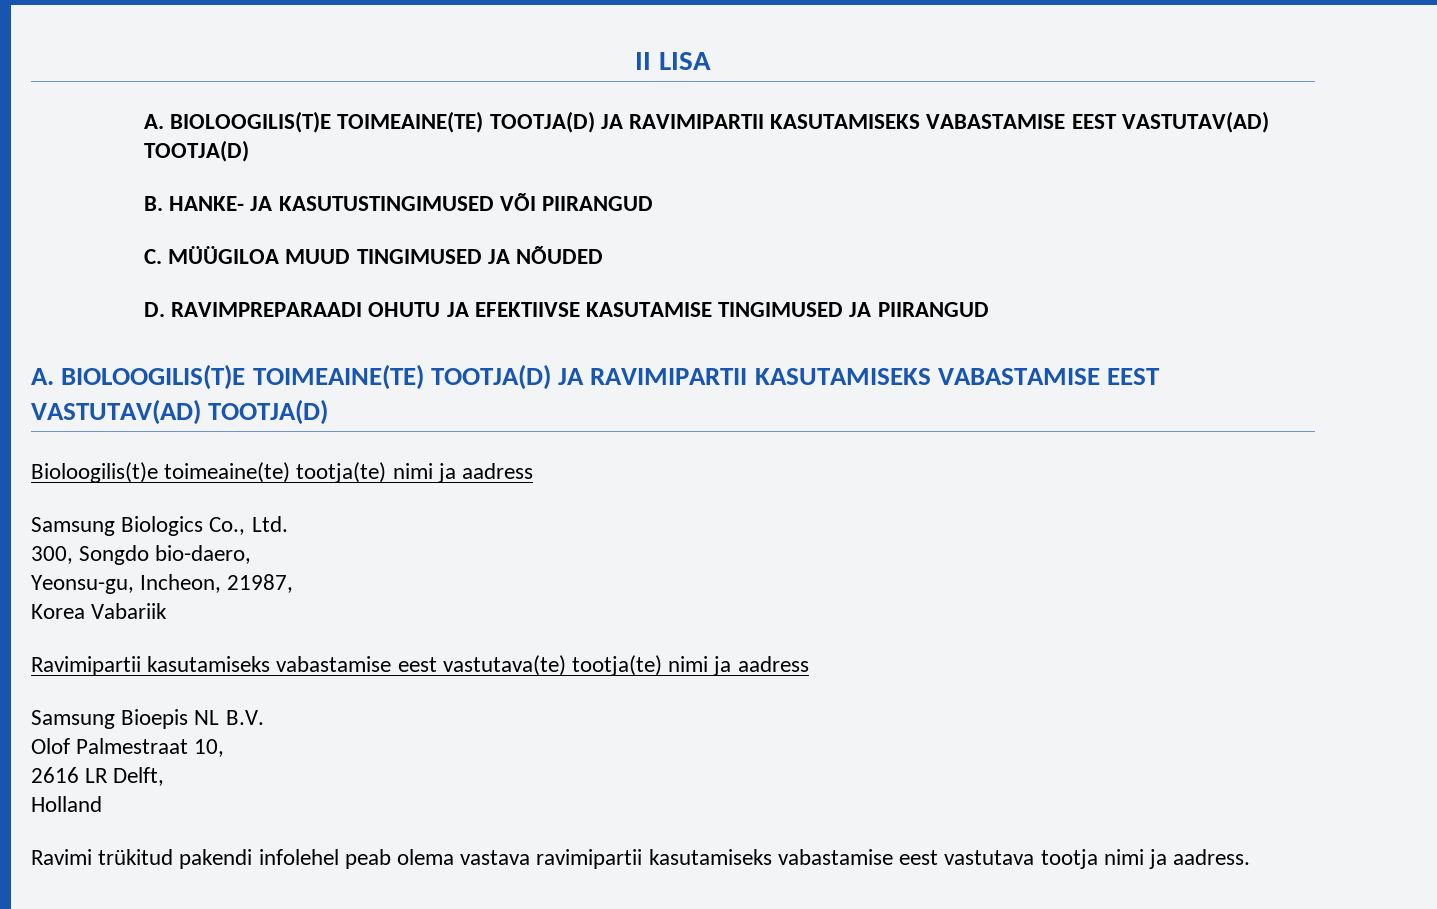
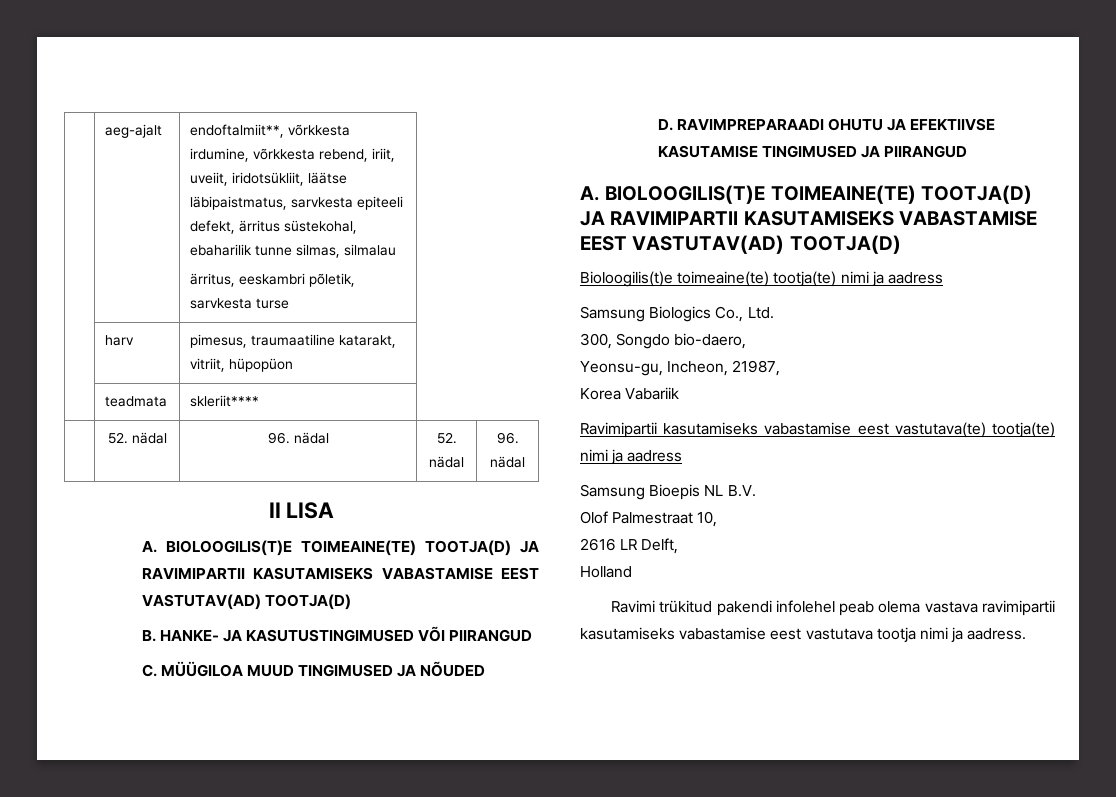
(635, 61) none -> [105,124,163,138] [190,124,351,138] [190,148,396,162] [190,172,348,186] [190,196,404,210] [190,220,358,234] [190,244,397,258] [190,273,356,287] [190,298,290,309] [105,335,135,346] [190,334,397,348] [190,358,294,372] [105,396,168,407] [190,395,260,407] [107,432,167,444] [267,432,329,444] [436,432,457,444] [429,456,464,468] [496,432,519,444] [490,456,525,468] | aeg-ajalt | endoftalmiit**, võrkkesta irdumine, võrkkesta rebend, iriit, uveiit, iridotsükliit, läätse läbipaistmatus, sarvkesta epiteeli defekt, ärritus süstekohal, ebaharilik tunne silmas, silmalau // ärritus, eeskambri põletik, sarvkesta turse // | harv | pimesus, traumaatiline katarakt, vitriit, hüpopüon // | teadmata | skleriit**** // | 52. nädal | 96. nädal | 52. nädal | 96. nädal //

